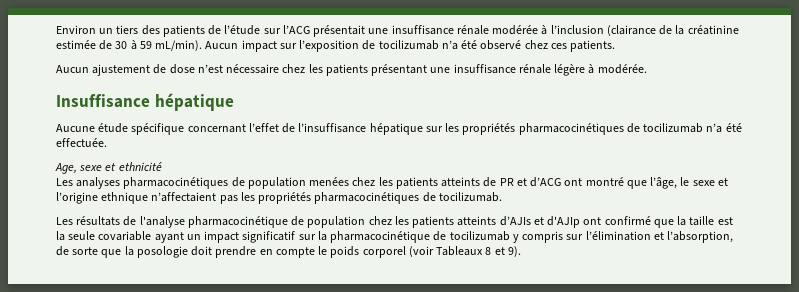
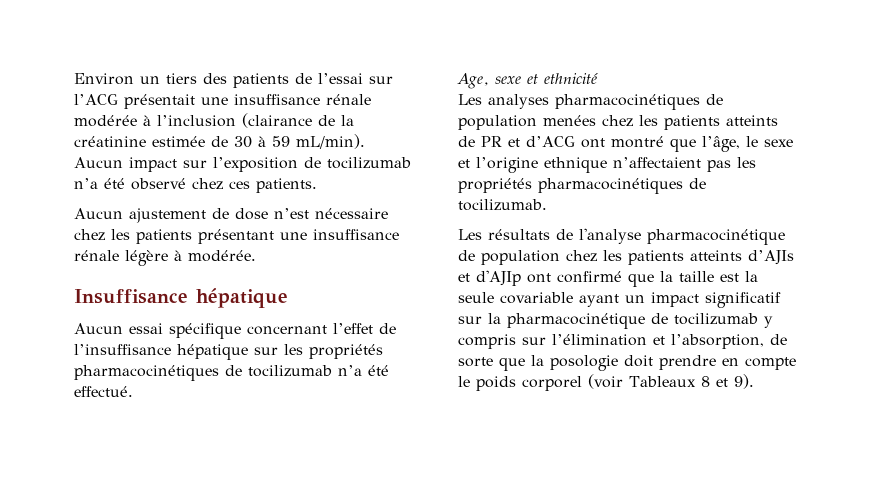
[224,25,261,35] l’étude -> [318,73,363,84] l’essai
[56,123,129,133] Aucune étude -> [74,323,163,334] Aucun essai
[56,138,107,147] effectuée. -> [74,386,133,397] effectué.

